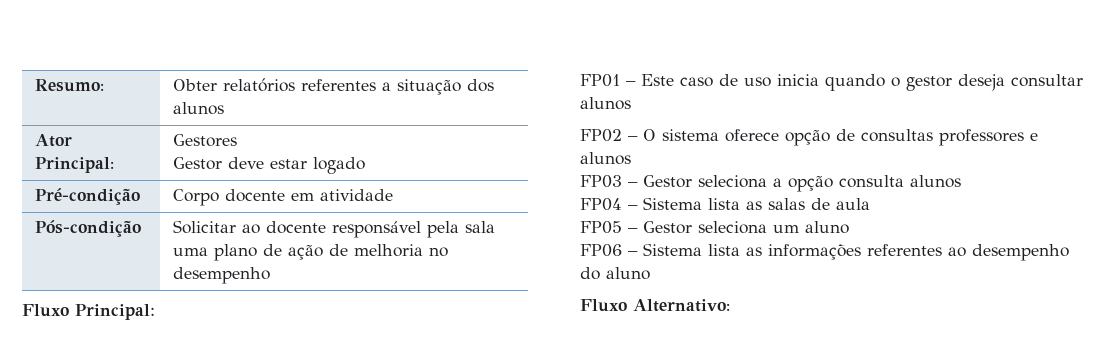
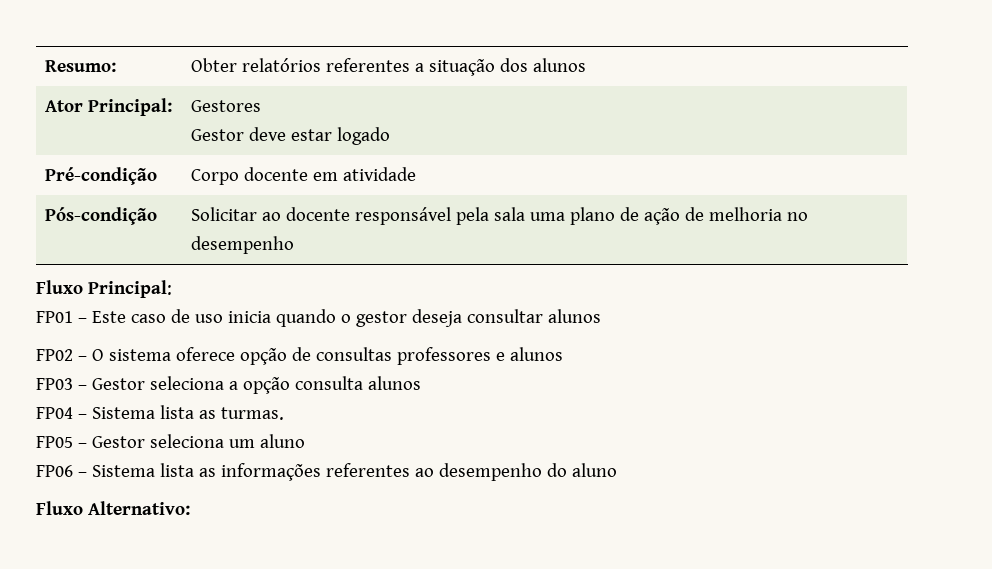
[768,198,870,210] salas de aula -> [220,407,284,420] turmas.

